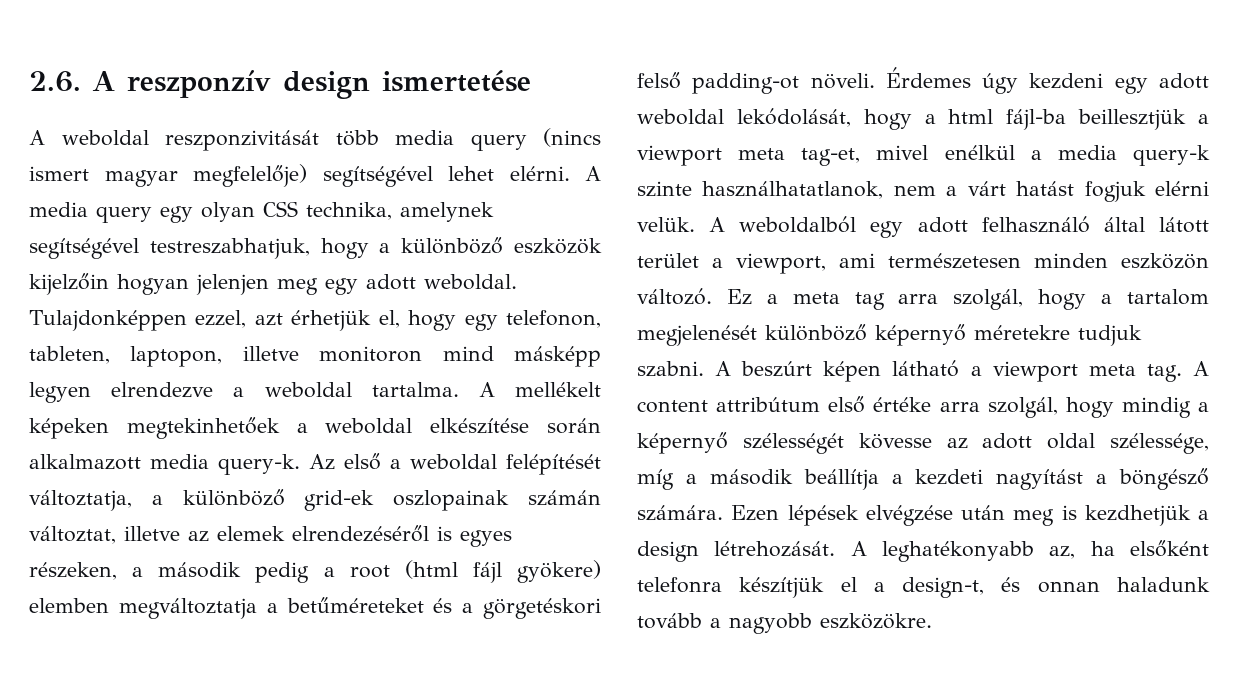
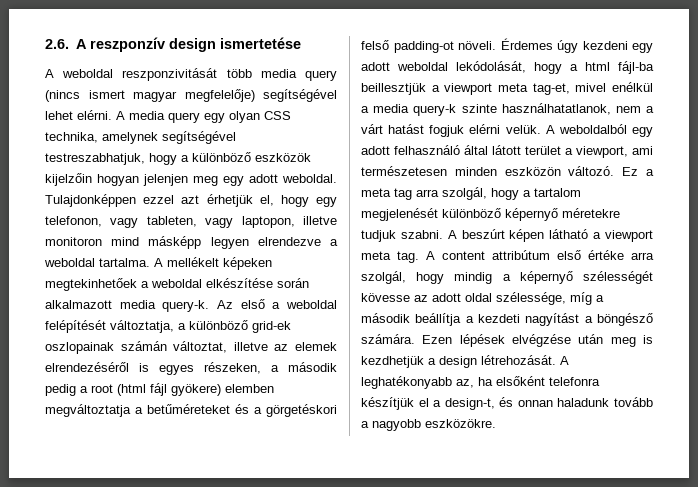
[195,310,247,328] ezzel, -> [143,195,175,204] ezzel
[29,346,110,364] tableten, -> [110,216,234,228] vagy tableten, vagy

